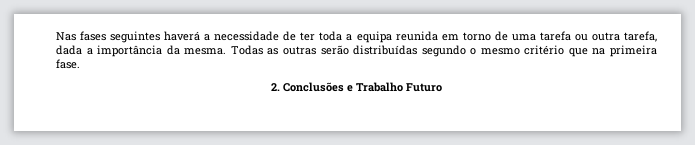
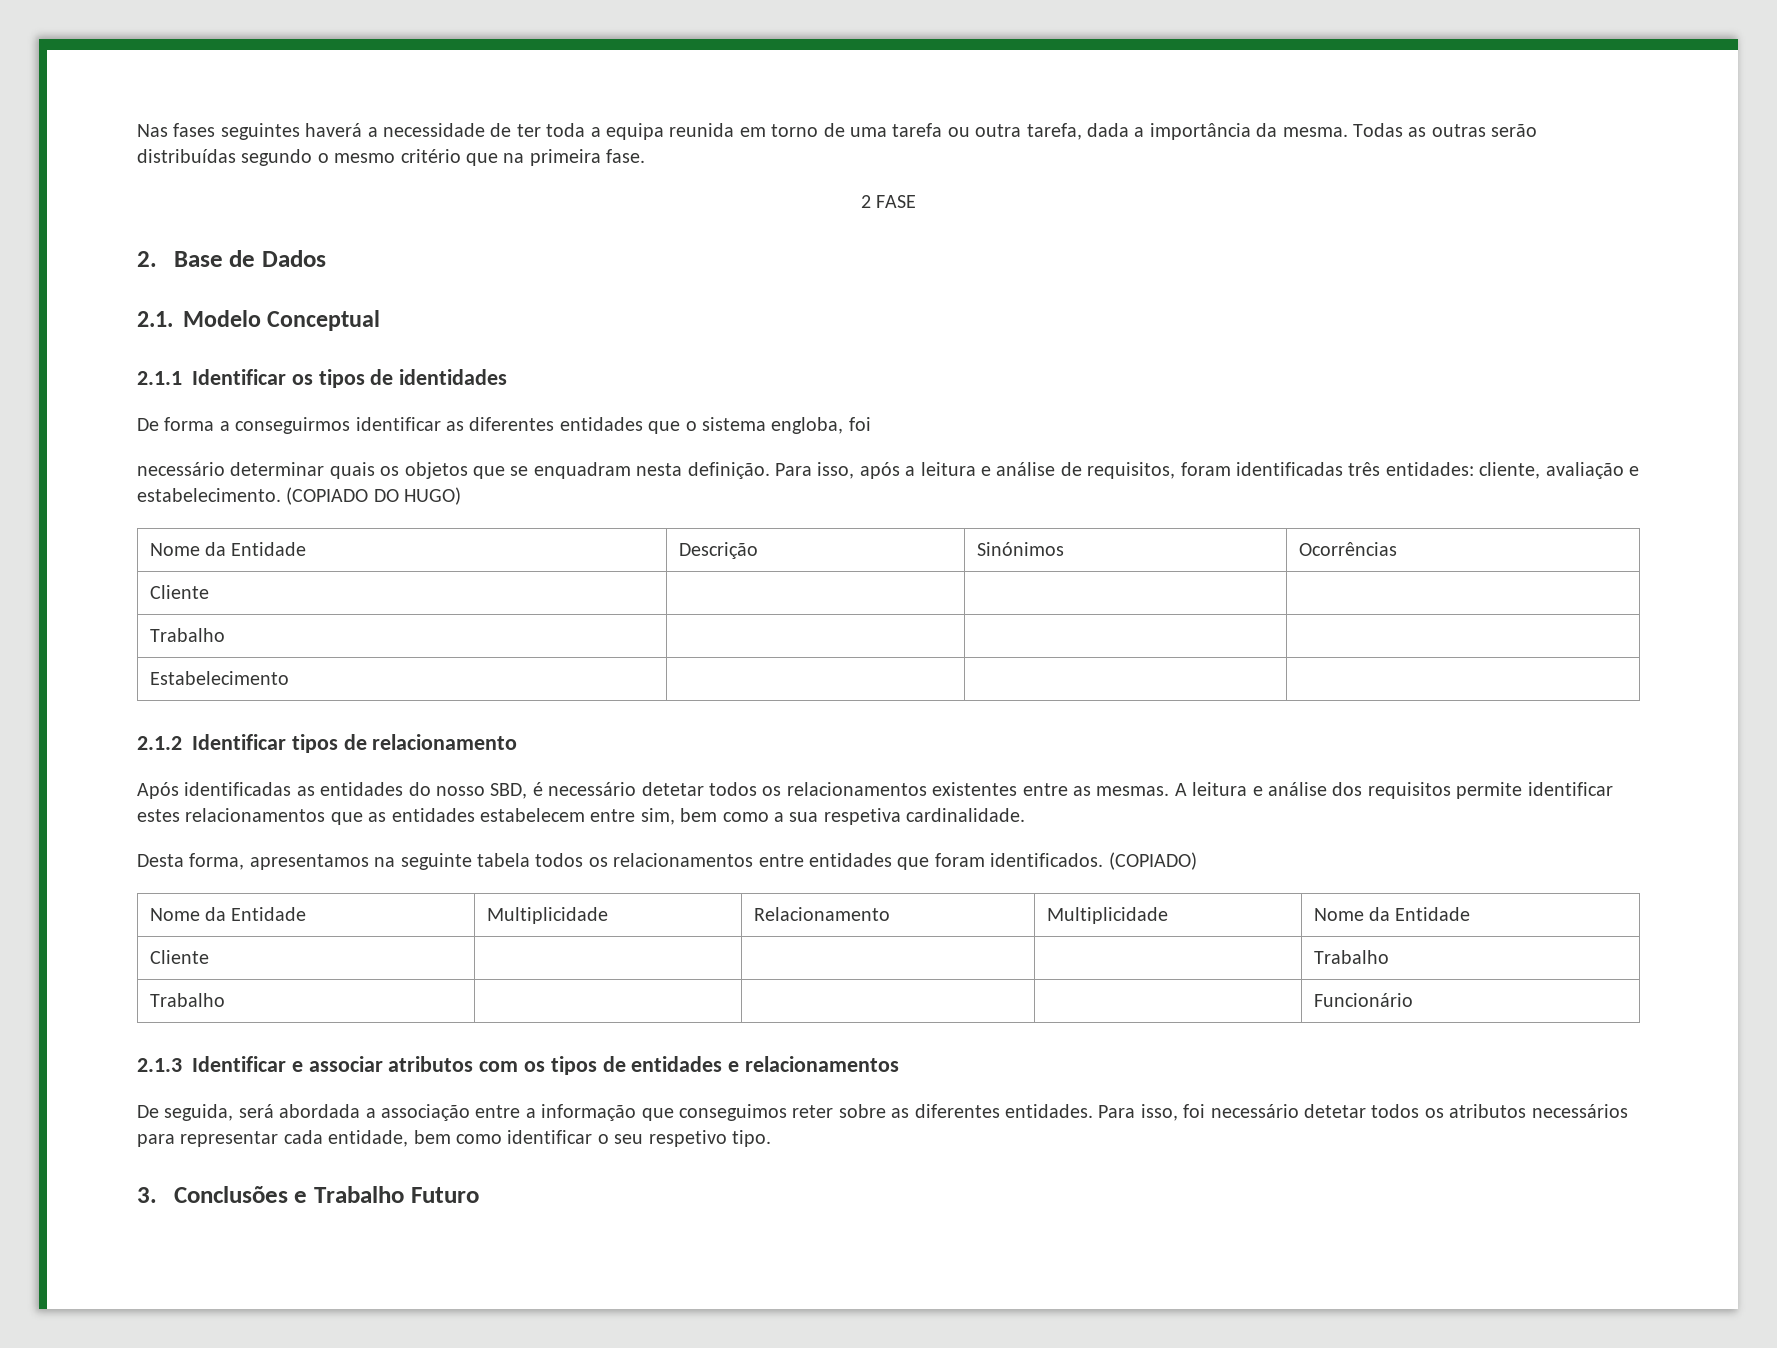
[271,83,280,91] 2. -> [860,195,917,208] [137,250,327,267] [137,310,381,331] [137,369,508,388] [137,417,871,434] [137,462,1640,479] [137,487,462,505] [149,542,307,556] [678,542,758,559] [976,542,1064,556] [1298,542,1397,556] [149,585,209,599] [149,628,225,642] [149,671,289,685] [137,734,518,753] [137,782,1613,799] [137,808,1026,825] [137,852,1197,870] [149,907,307,921] [486,907,608,924] [753,907,890,921] [1046,907,1168,924] [1313,907,1471,921] [149,950,209,964] [1313,950,1389,964] [149,993,225,1007] [1313,993,1413,1007] [137,1056,900,1075] [137,1104,1628,1121] [137,1130,771,1147] [137,1187,157,1203] 2 FASE // 2. Base de Dados // 2.1. Modelo Conceptual // 2.1.1 Identificar os tipos de identidades // De forma a conseguirmos identificar as diferentes entidades que o sistema engloba, foi // necessário determinar quais os objetos que se enquadram nesta definição. Para isso, após a leitura e análise de requisitos, foram identificadas três entidades: cliente, avaliação e estabelecimento. (COPIADO DO HUGO) // Nome da Entidade | Descrição | Sinónimos | Ocorrências // Cliente | | | // Trabalho | | | // Estabelecimento | | | // 2.1.2 Identificar tipos de relacionamento // Após identificadas as entidades do nosso SBD, é necessário detetar todos os relacionamentos existentes entre as mesmas. A leitura e análise dos requisitos permite identificar estes relacionamentos que as entidades estabelecem entre sim, bem como a sua respetiva cardinalidade. // Desta forma, apresentamos na seguinte tabela todos os relacionamentos entre entidades que foram identificados. (COPIADO) // Nome da Entidade | Multiplicidade | Relacionamento | Multiplicidade | Nome da Entidade // Cliente | | | | Trabalho // Trabalho | | | | Funcionário // 2.1.3 Identificar e associar atributos com os tipos de entidades e relacionamentos // De seguida, será abordada a associação entre a informação que conseguimos reter sobre as diferentes entidades. Para isso, foi necessário detetar todos os atributos necessários para representar cada entidade, bem como identificar o seu respetivo tipo. // 3.

